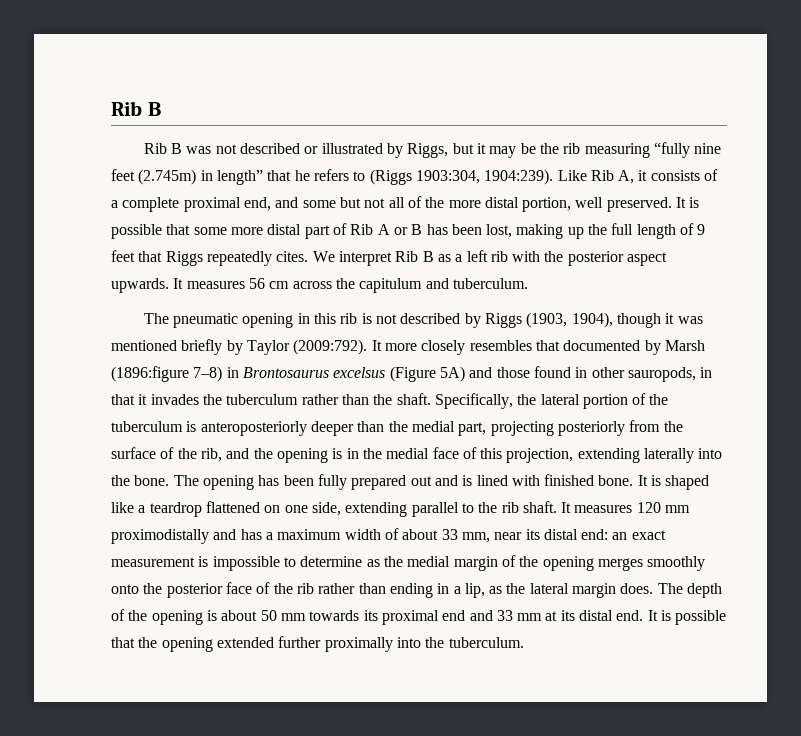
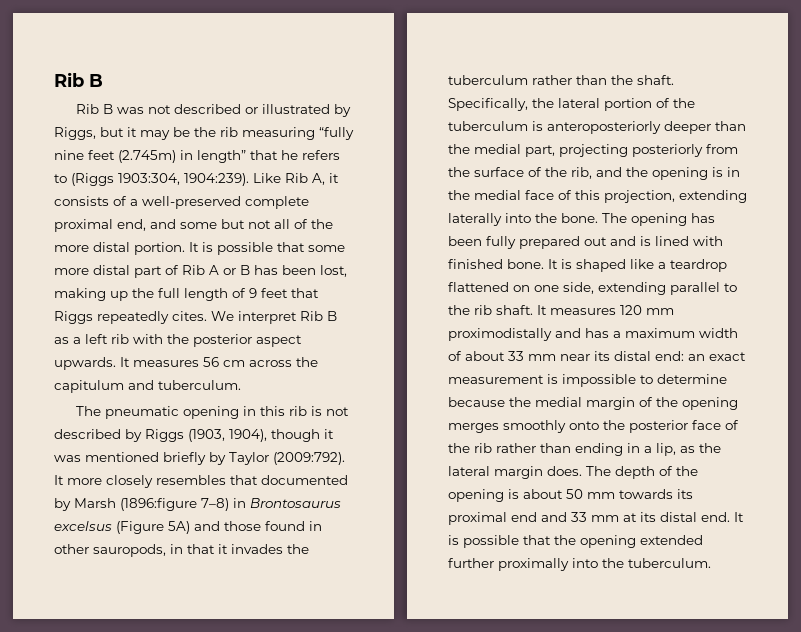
(118, 204) none -> [142,196,241,209] well-preserved
[522,197,672,212] portion, well preserved. -> [134,242,185,255] portion.
[461,532,490,543] mm, -> [528,354,556,361] mm
[366,559,380,567] as -> [448,397,505,407] because

